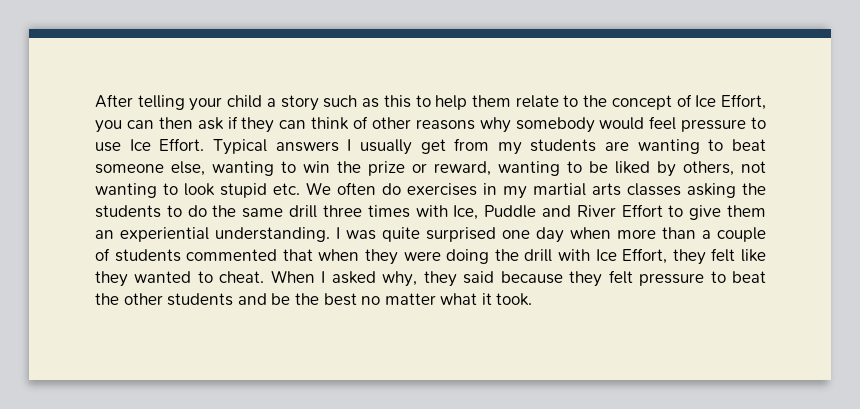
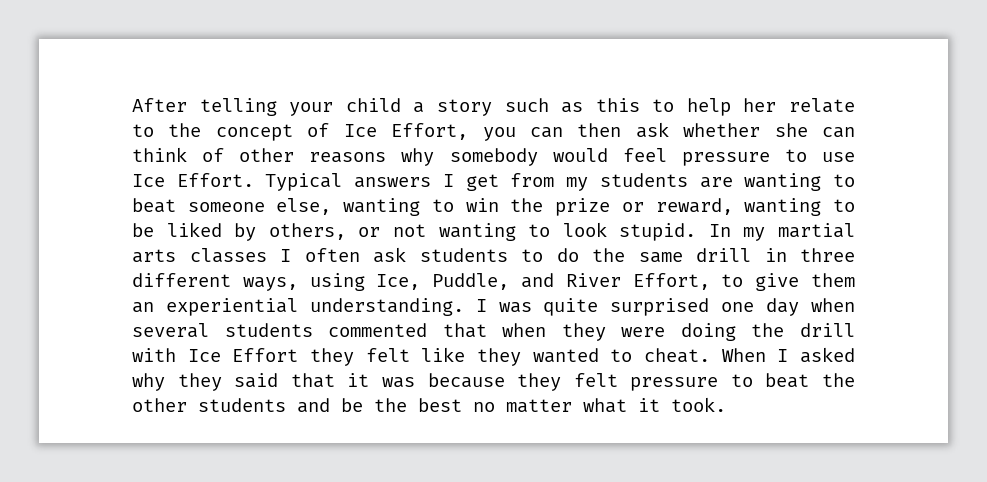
[471,95,511,107] them -> [743,98,777,112] her
[227,116,275,133] if they -> [683,123,808,137] whether she
[359,139,412,155] usually -> (454, 180) none
(734, 168) none -> [358,227,381,237] or
[220,182,497,198] stupid etc. We often do exercises in -> [619,223,731,241] stupid. In
[687,183,766,198] asking the -> [280,247,406,263] I often ask
[322,205,537,220] three times with Ice, Puddle -> [764,248,855,262] [132,273,510,291] in three different ways, using Ice, Puddle,
[621,204,663,217] Effort -> [632,273,710,290] Effort,
[617,227,766,242] [95,248,110,261] more than a couple of -> [132,323,209,338] several
[622,248,668,264] Effort, -> [232,348,299,362] Effort
[382,271,418,287] why, -> [132,373,165,391] why
(495, 277) none -> [290,373,415,388] that it was

